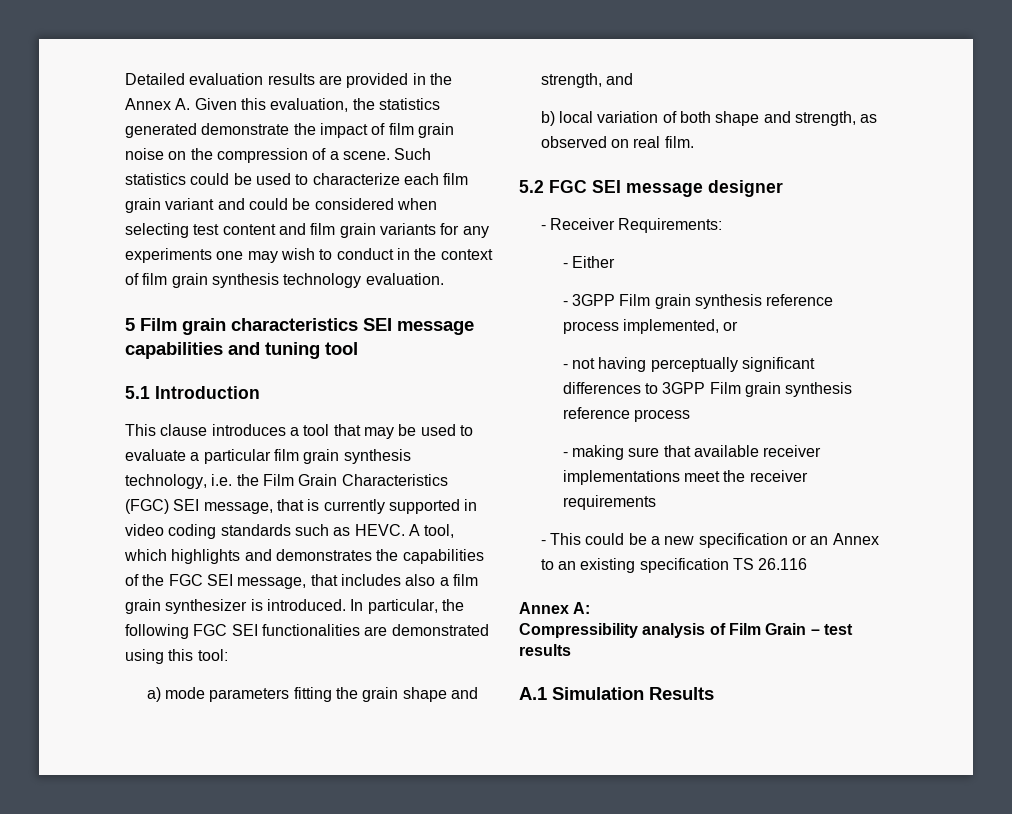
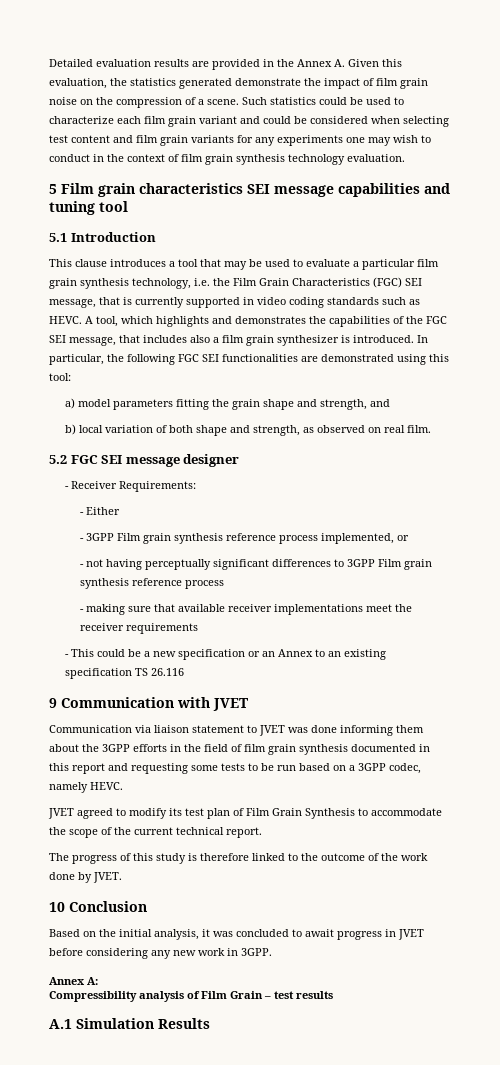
[165,687,206,699] mode -> [77,399,111,407] model
(808, 564) none -> [49,697,248,711] [49,725,424,736] [49,744,430,755] [49,763,421,774] [49,782,123,793] [48,808,442,819] [49,827,262,838] [49,853,428,864] [49,872,122,883] [49,901,147,912] [49,929,424,940] [49,948,272,959] // 9 Communication with JVET // Communication via liaison statement to JVET was done informing them about the 3GPP efforts in the field of film grain synthesis documented in this report and requesting some tests to be run based on a 3GPP codec, namely HEVC. // JVET agreed to modify its test plan of Film Grain Synthesis to accommodate the scope of the current technical report. // The progress of this study is therefore linked to the outcome of the work done by JVET. // 10 Conclusion // Based on the initial analysis, it was concluded to await progress in JVET before considering any new work in 3GPP.

